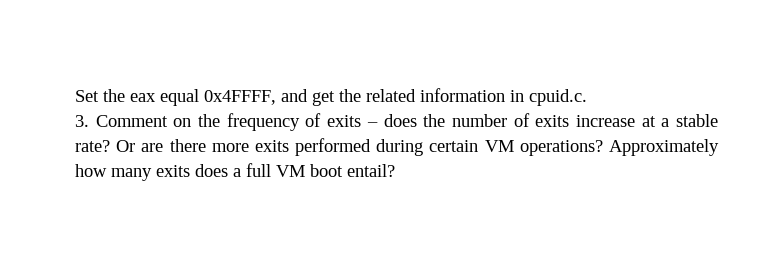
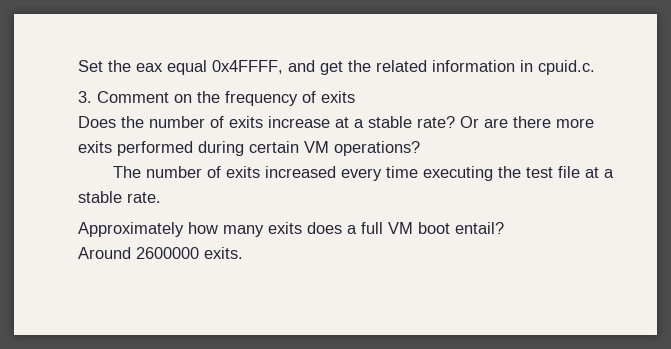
[366,114,417,127] – does -> [78,116,116,128] // Does
(603, 148) none -> [113,166,615,181] [78,191,161,203] // The number of exits increased every time executing the test file at a stable rate. //
(395, 170) none -> [78,247,243,259] // Around 2600000 exits.

